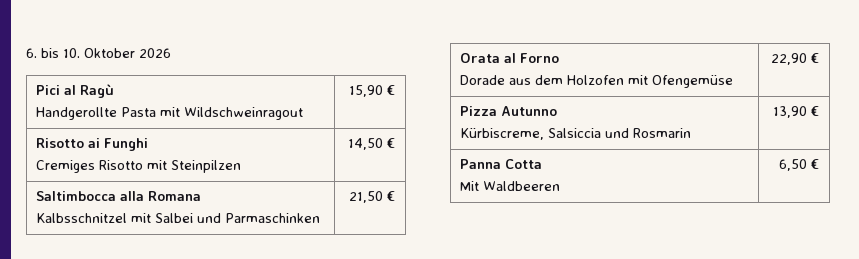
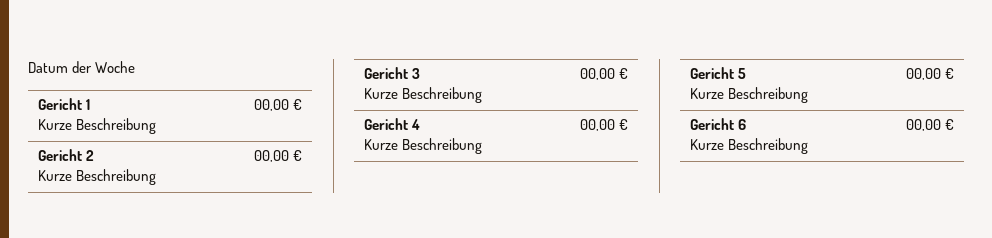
[26,48,171,58] [35,84,114,98] [35,107,303,120] [349,85,397,97] [35,138,148,151] [35,160,241,173] [348,138,397,150] [35,191,201,201] [35,213,320,223] [349,191,397,203] [459,53,559,63] [459,75,733,88] [771,53,821,65] [459,106,557,116] [459,128,691,140] [773,106,821,118] [459,159,542,169] [459,181,560,191] [779,159,808,171] 6. bis 10. Oktober 2026 // Pici al Ragù // Handgerollte Pasta mit Wildschweinragout | 15,90 € // Risotto ai Funghi // Cremiges Risotto mit Steinpilzen | 14,50 € // Saltimbocca alla Romana // Kalbsschnitzel mit Salbei und Parmaschinken | 21,50 € // Orata al Forno // Dorade aus dem Holzofen mit Ofengemüse | 22,90 € // Pizza Autunno // Kürbiscreme, Salsiccia und Rosmarin | 13,90 € // Panna Cotta // Mit Waldbeeren | 6,50 -> [28,61,136,73] [38,98,91,110] [38,118,157,134] [253,99,302,111] [38,149,95,161] [38,169,157,185] [253,150,302,162] [364,67,421,79] [364,87,483,103] [579,68,628,80] [364,118,421,130] [364,138,483,154] [579,119,628,131] [690,67,747,79] [690,87,809,103] [905,68,954,80] [690,118,747,130] [690,138,809,154] [905,119,941,131] Datum der Woche // Gericht 1 // Kurze Beschreibung | 00,00 € // Gericht 2 // Kurze Beschreibung | 00,00 € // Gericht 3 // Kurze Beschreibung | 00,00 € // Gericht 4 // Kurze Beschreibung | 00,00 € // Gericht 5 // Kurze Beschreibung | 00,00 € // Gericht 6 // Kurze Beschreibung | 00,00

